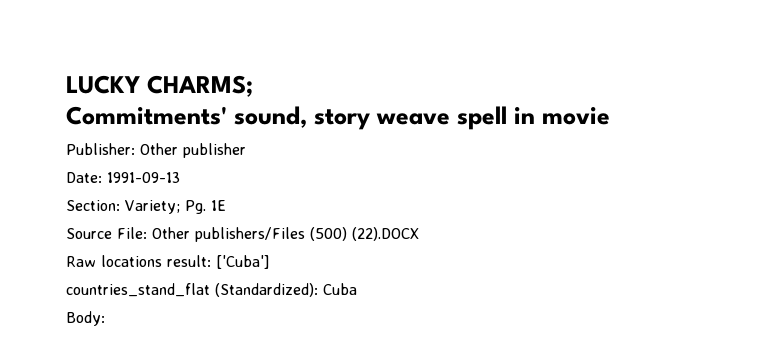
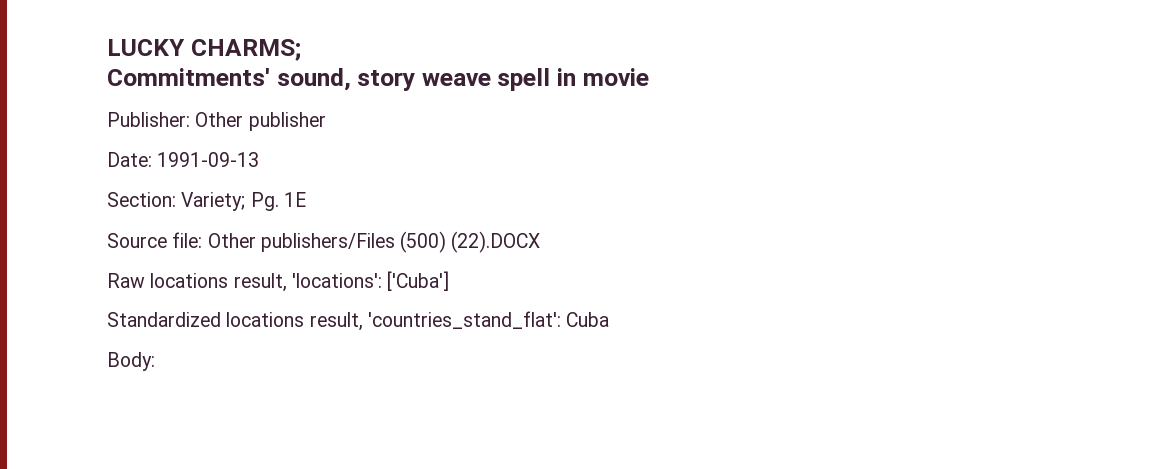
[117,227,147,239] File: -> [172,232,203,248] file:
[167,255,211,267] result: -> [233,273,382,292] result, 'locations':
[66,283,318,297] countries_stand_flat (Standardized): -> [107,311,561,331] Standardized locations result, 'countries_stand_flat':

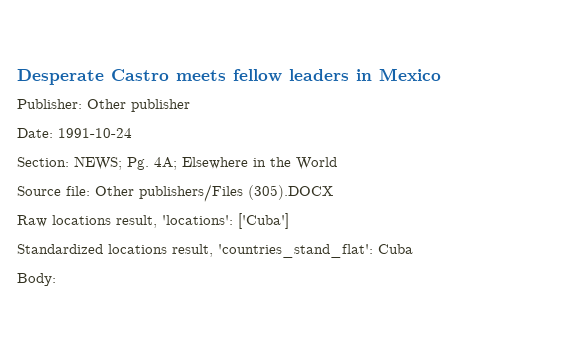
[107,39,301,61] [107,68,649,91] LUCKY CHARMS; // Commitments' sound, story weave spell in movie -> [17,68,441,85] Desperate Castro meets fellow leaders in Mexico
[157,152,260,167] 1991-09-13 -> [58,128,132,138] 1991-10-24
[181,192,306,211] Variety; Pg. 1E -> [74,156,337,170] NEWS; Pg. 4A; Elsewhere in the World
[400,231,541,253] (500) (22).DOCX -> [248,185,333,200] (305).DOCX

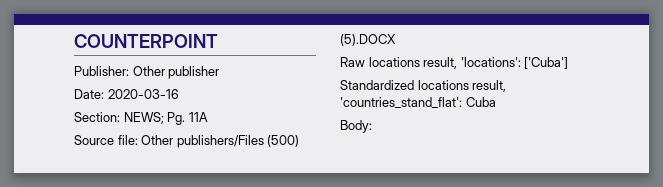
[17,68,441,85] Desperate Castro meets fellow leaders in Mexico -> [74,34,218,48] COUNTERPOINT
[58,128,132,138] 1991-10-24 -> [107,89,179,99] 2020-03-16
[154,157,337,170] 4A; Elsewhere in the World -> [188,112,208,122] 11A
[248,185,333,200] (305).DOCX -> [267,135,300,147] [340,34,396,46] (500) (5).DOCX

